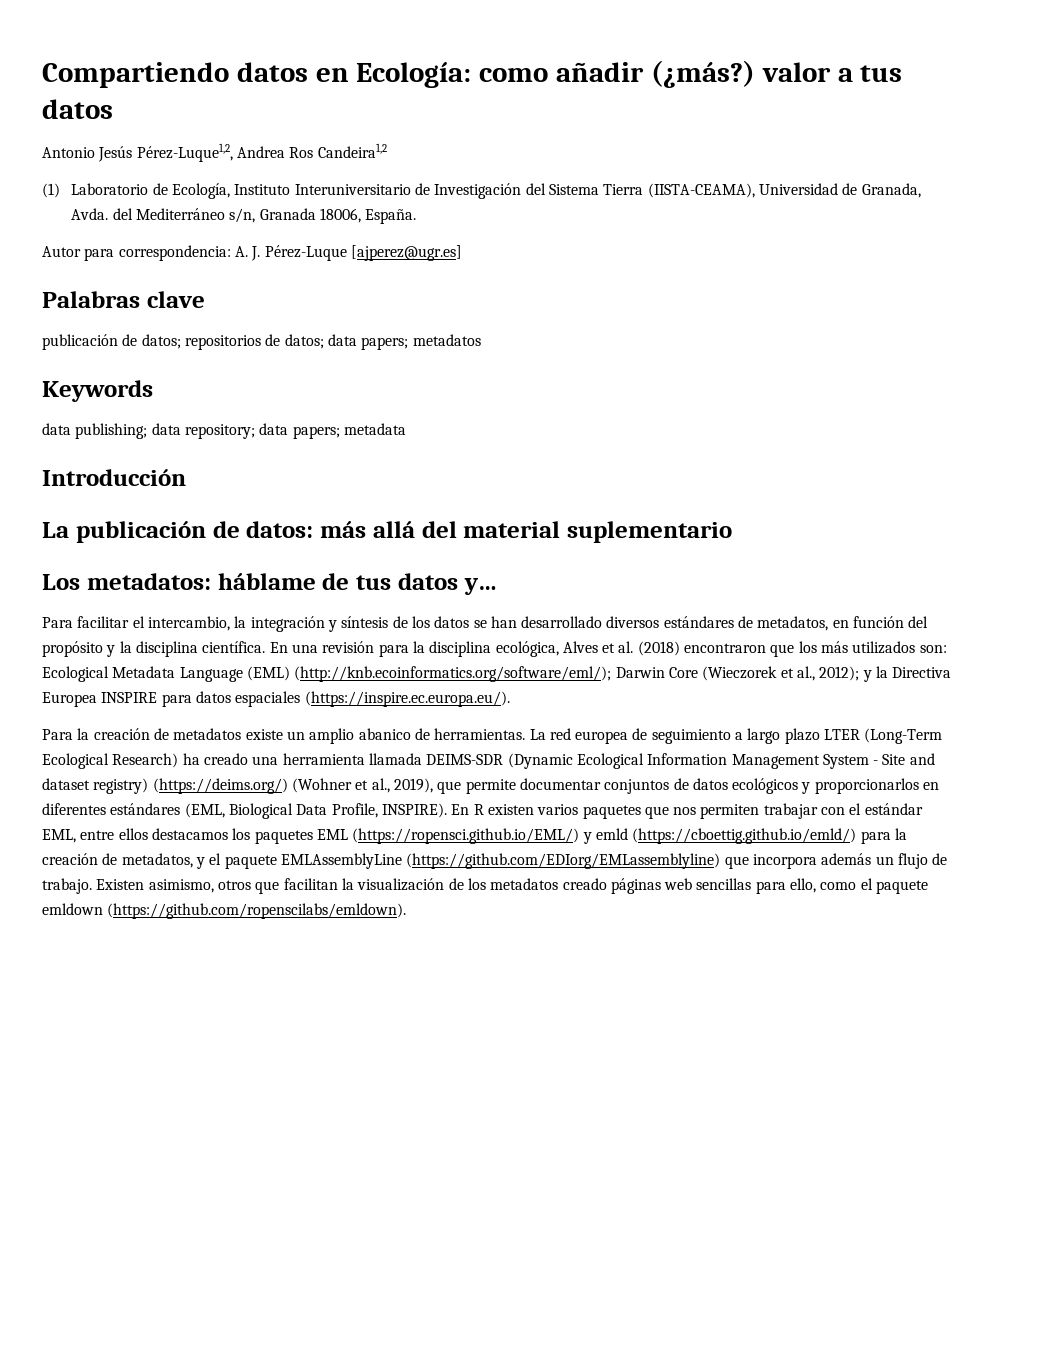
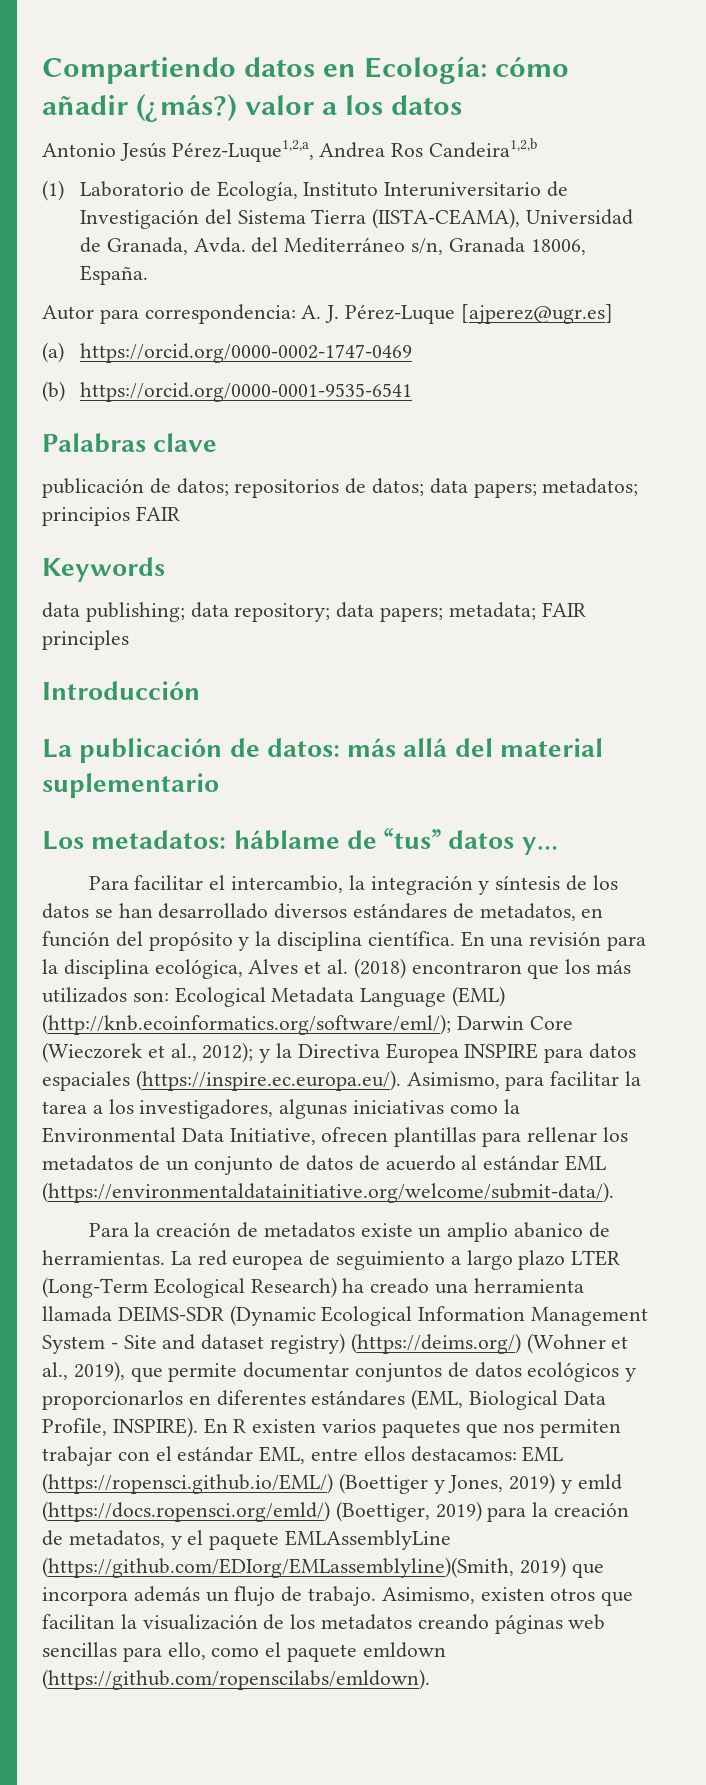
[479,68,549,82] como -> [494,56,569,77] cómo
[860,65,903,82] tus -> [344,95,383,115] los
[136,143,233,162] Pérez-Luque1,2, -> [171,140,314,162] Pérez-Luque1,2,a,
[317,143,387,158] Candeira1,2 -> [429,138,538,158] Candeira1,2,b
(462, 253) none -> [42,342,413,363] [42,381,413,402] // (a) https://orcid.org/0000-0002-1747-0469 // (b) https://orcid.org/0000-0001-9535-6541
[412,334,481,346] metadatos -> [542,478,639,496] [42,506,180,526] metadatos; principios FAIR
[343,423,406,435] metadata -> [448,602,586,620] [42,630,129,650] metadata; FAIR principles
[356,575,391,590] tus -> [384,828,442,849] “tus”
(510, 699) none -> [406,1071,642,1091] [42,1099,520,1119] [42,1127,628,1147] [42,1155,607,1175] [42,1182,614,1203] Asimismo, para facilitar la tarea a los investigadores, algunas iniciativas como la Environmental Data Initiative, ofrecen plantillas para rellenar los metadatos de un conjunto de datos de acuerdo al estándar EML (https://environmentaldatainitiative.org/welcome/submit-data/).
[151,828,857,844] destacamos los paquetes EML (https://ropensci.github.io/EML/) y emld (https://cboettig.github.io/emld/) -> [410,1446,564,1462] [42,1473,622,1494] [42,1501,482,1522] destacamos: EML (https://ropensci.github.io/EML/) (Boettiger y Jones, 2019) y emld (https://docs.ropensci.org/emld/) (Boettiger, 2019)
[406,853,721,869] (https://github.com/EDIorg/EMLassemblyline) -> [42,1557,566,1578] (https://github.com/EDIorg/EMLassemblyline)(Smith, 2019)
[96,879,214,893] Existen asimismo, -> [381,1587,545,1604] Asimismo, existen
[562,878,607,890] creado -> [417,1614,489,1630] creando

